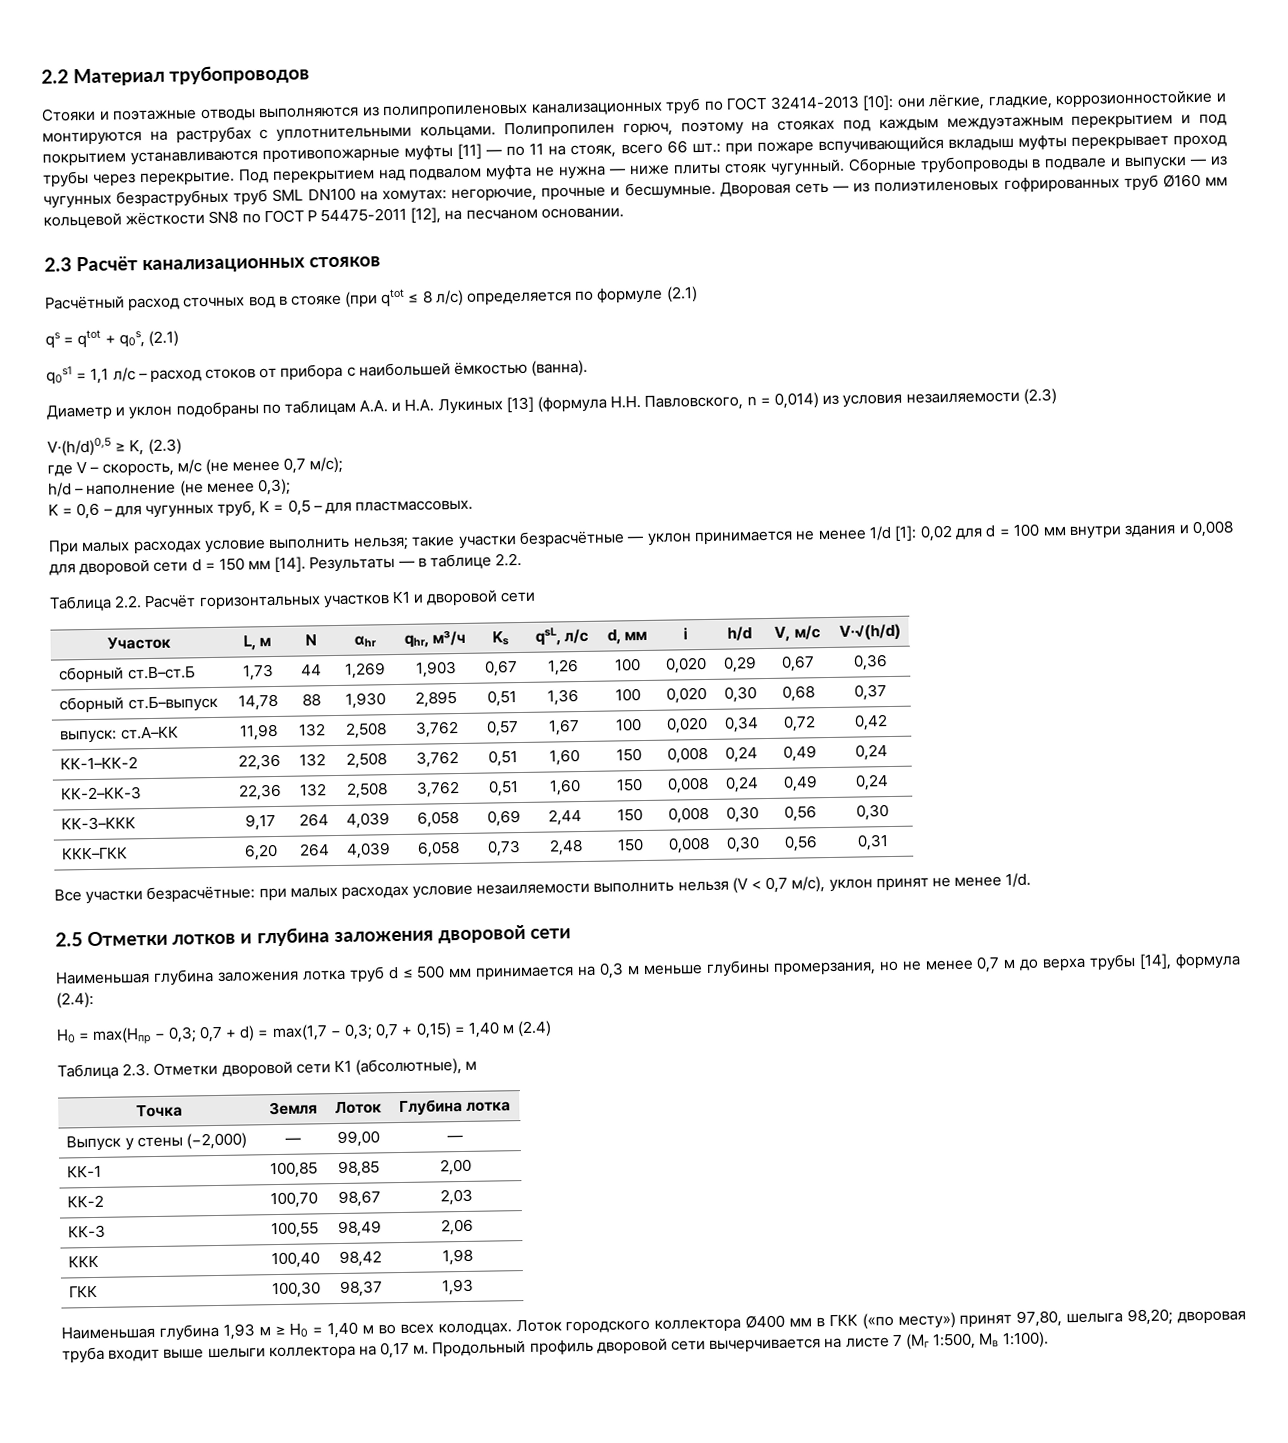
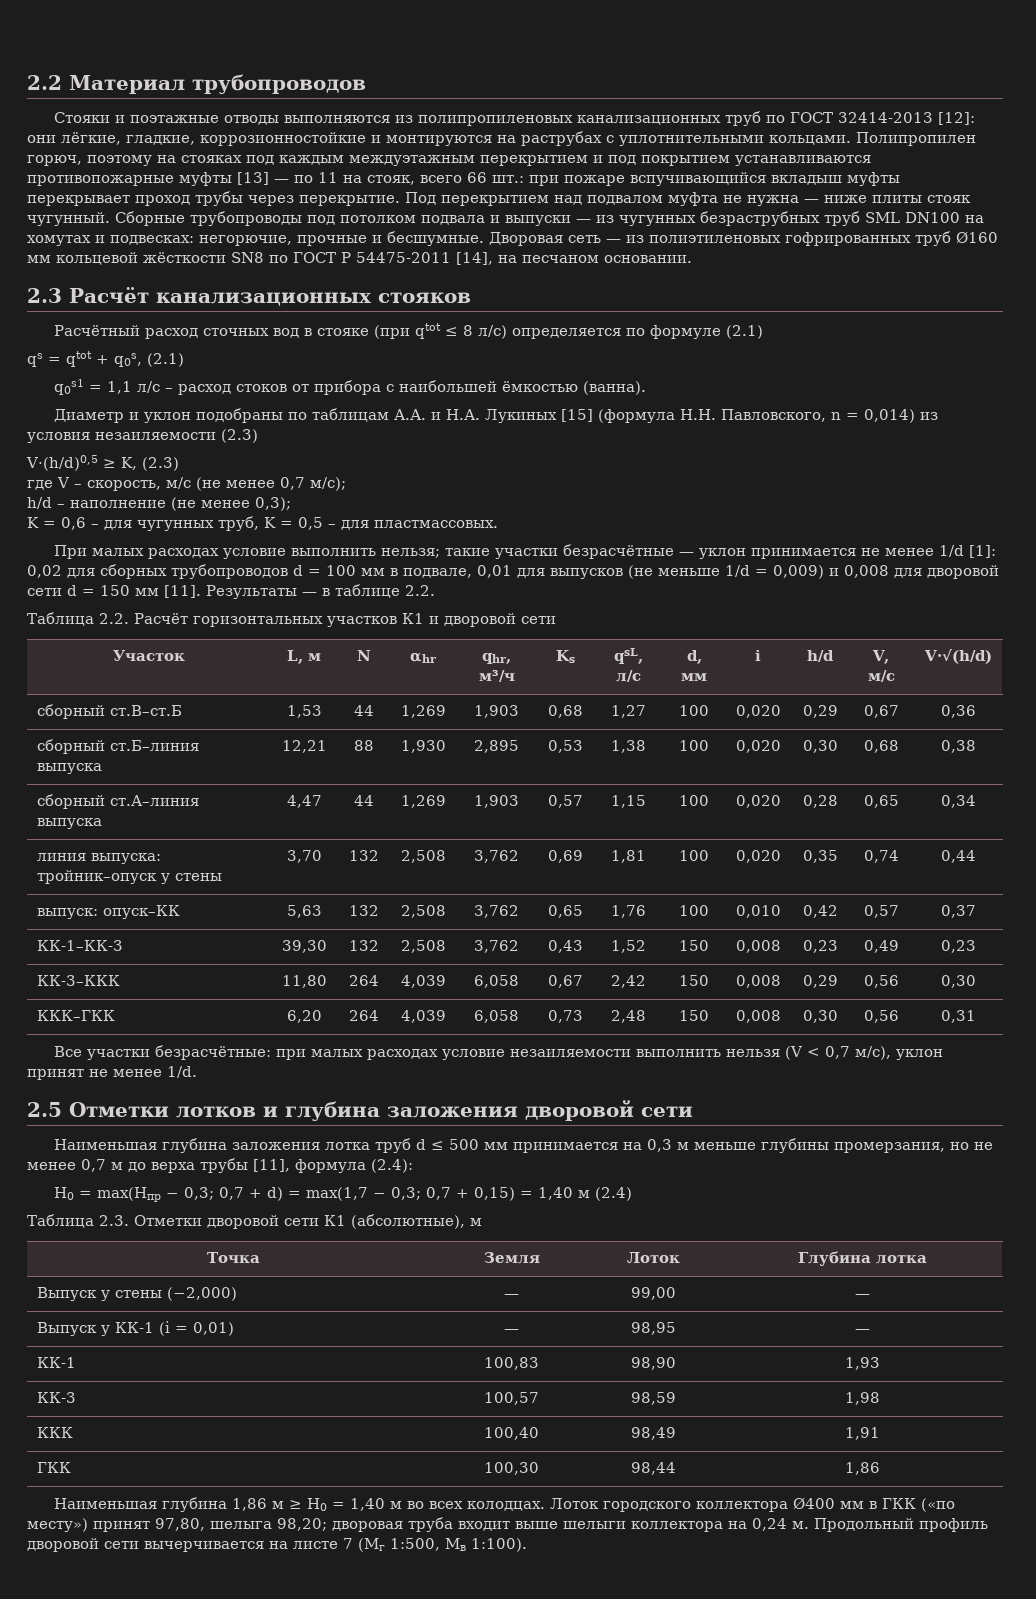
[862,94,895,112] [10]: -> [938,112,976,125] [12]:
[457,143,483,160] [11] -> [237,172,269,185] [13]
[1031,157,1108,171] в подвале -> [307,215,485,225] под потолком подвала
[381,189,447,204] хомутах: -> [27,235,194,246] хомутах и подвесках:
[410,207,442,224] [12], -> [456,252,493,265] [14],
[505,396,534,414] [13] -> [561,409,594,422] [15]
(984, 533) none -> [100,564,288,579] сборных трубопроводов
[1068,524,1177,540] внутри здания -> [390,565,824,579] в подвале, 0,01 для выпусков (не меньше 1/d = 0,009)
[274,556,307,573] [14]. -> [164,585,201,598] [11].
[242,664,274,681] [301,664,322,676] [345,662,386,679] [414,661,457,678] [484,660,518,677] [546,659,579,676] 1,73 | 44 | 1,269 | 1,903 | 0,67 | 1,26 -> [286,705,322,718] [353,705,374,716] [400,705,446,718] [474,705,519,718] [547,705,583,718] [611,705,646,718] 1,53 | 44 | 1,269 | 1,903 | 0,68 | 1,27
[127,695,218,713] [238,693,278,711] ст.Б–выпуск | 14,78 -> [110,740,200,751] [37,763,103,774] [281,740,327,753] ст.Б–линия выпуска | 12,21
[486,690,517,707] [547,689,579,706] 0,51 | 1,36 -> [547,740,583,753] [611,740,646,753] 0,53 | 1,38
[854,684,887,701] [60,726,179,744] [239,723,278,741] [298,723,326,737] [345,722,387,739] [414,721,459,738] [485,720,519,737] [547,719,580,736] [615,718,642,732] [665,716,708,734] [723,716,759,733] [782,715,816,732] [854,714,888,731] [60,756,139,770] [237,753,281,771] [299,753,326,767] [346,752,387,769] [415,751,459,768] [487,750,518,767] [548,749,580,766] [616,748,642,762] [666,746,708,764] [725,746,758,763] [782,745,817,762] [855,744,888,761] [60,786,143,801] [237,783,282,801] [299,783,327,797] [346,782,388,799] [415,781,460,798] [487,780,519,797] [548,779,581,796] [616,778,643,792] [666,776,709,794] [725,776,759,793] [782,775,818,792] [855,774,889,791] 0,37 // выпуск: ст.А–КК | 11,98 | 132 | 2,508 | 3,762 | 0,57 | 1,67 | 100 | 0,020 | 0,34 | 0,72 | 0,42 // КК-1–КК-2 | 22,36 | 132 | 2,508 | 3,762 | 0,51 | 1,60 | 150 | 0,008 | 0,24 | 0,49 | 0,24 // КК-2–КК-3 | 22,36 | 132 | 2,508 | 3,762 | 0,51 | 1,60 | 150 | 0,008 | 0,24 | 0,49 | 0,24 -> [940,740,976,753] [37,794,200,809] [37,818,103,829] [286,795,322,808] [353,795,374,806] [400,795,446,808] [474,795,519,808] [547,795,583,808] [611,795,646,808] [679,795,709,806] [735,795,781,808] [802,795,838,808] [863,795,899,808] [940,795,976,808] [37,853,162,864] [37,870,223,884] [286,850,322,863] [348,850,379,861] [400,850,446,863] [474,850,519,863] [547,850,583,863] [611,850,646,863] [679,850,709,861] [735,850,781,863] [802,850,838,863] [863,850,899,863] [940,850,976,863] [37,905,181,919] [286,905,322,918] [348,905,379,916] [400,905,446,918] [474,905,519,918] [547,905,583,918] [611,905,646,918] [679,905,709,916] [735,905,781,918] [802,905,838,918] [863,905,899,918] [940,905,976,918] [37,940,124,951] [281,940,327,953] [348,940,379,951] [400,940,446,953] [474,940,519,953] [547,940,583,953] [611,940,646,953] [679,940,709,951] [735,940,781,953] [802,940,838,953] [863,940,899,953] [940,940,976,953] 0,38 // сборный ст.А–линия выпуска | 4,47 | 44 | 1,269 | 1,903 | 0,57 | 1,15 | 100 | 0,020 | 0,28 | 0,65 | 0,34 // линия выпуска: тройник–опуск у стены | 3,70 | 132 | 2,508 | 3,762 | 0,69 | 1,81 | 100 | 0,020 | 0,35 | 0,74 | 0,44 // выпуск: опуск–КК | 5,63 | 132 | 2,508 | 3,762 | 0,65 | 1,76 | 100 | 0,010 | 0,42 | 0,57 | 0,37 // КК-1–КК-3 | 39,30 | 132 | 2,508 | 3,762 | 0,43 | 1,52 | 150 | 0,008 | 0,23 | 0,49 | 0,23
[244,813,276,831] [298,813,329,827] [345,812,390,829] [417,811,459,828] [486,810,521,827] [548,809,582,826] [617,808,643,822] [667,806,709,824] [726,806,759,823] 9,17 | 264 | 4,039 | 6,058 | 0,69 | 2,44 | 150 | 0,008 | 0,30 -> [281,975,327,988] [348,975,379,986] [400,975,446,988] [474,975,519,988] [547,975,583,988] [611,975,646,988] [679,975,709,986] [735,975,781,988] [802,975,838,988] 11,80 | 264 | 4,039 | 6,058 | 0,67 | 2,42 | 150 | 0,008 | 0,29
[1139,953,1173,970] [14], -> [253,1159,290,1172] [11],
[67,1165,103,1178] [270,1161,318,1179] [338,1160,380,1178] [440,1158,472,1176] [67,1194,105,1208] [270,1191,318,1209] [337,1190,381,1208] [439,1188,473,1206] [68,1224,107,1239] [271,1221,319,1239] [338,1220,382,1238] [440,1218,474,1236] КК-1 | 100,85 | 98,85 | 2,00 // КК-2 | 100,70 | 98,67 | 2,03 // КК-3 | 100,55 | 98,49 | 2,06 -> [37,1321,235,1336] [504,1329,519,1333] [630,1322,676,1335] [855,1329,870,1333] [37,1357,77,1368] [484,1357,539,1370] [630,1357,676,1370] [845,1357,880,1370] [37,1392,77,1403] [484,1392,539,1405] [630,1392,676,1405] [845,1392,880,1405] Выпуск у КК-1 (i = 0,01) | — | 98,95 | — // КК-1 | 100,83 | 98,90 | 1,93 // КК-3 | 100,57 | 98,59 | 1,98
[338,1250,382,1268] [441,1248,473,1266] 98,42 | 1,98 -> [630,1427,676,1440] [845,1427,880,1440] 98,49 | 1,91
[339,1280,383,1298] [442,1278,474,1296] [61,1323,255,1341] 98,37 | 1,93 // Наименьшая глубина 1,93 -> [630,1462,676,1475] [845,1462,880,1475] [54,1497,268,1512] 98,44 | 1,86 // Наименьшая глубина 1,86
[380,1341,411,1359] 0,17 -> [752,1518,787,1531] 0,24

